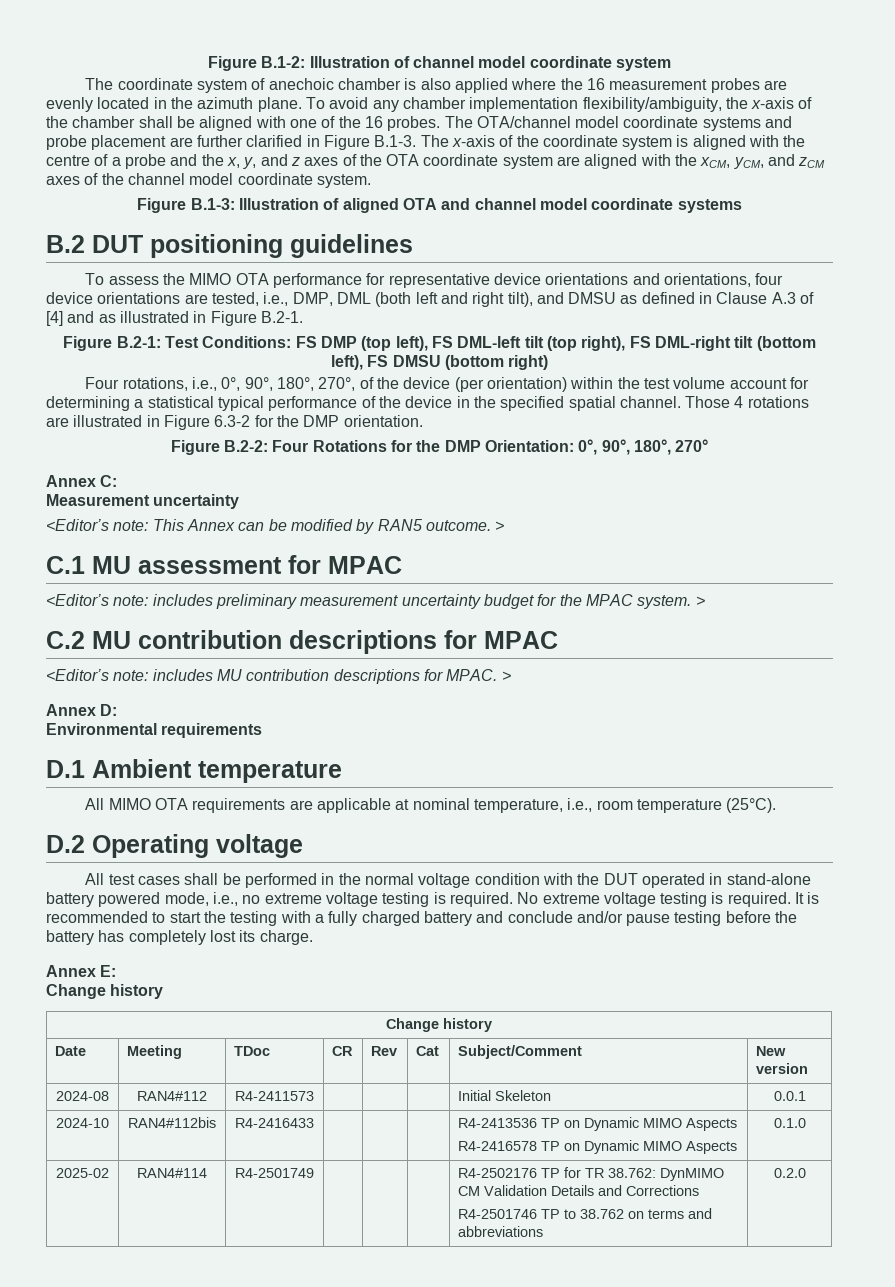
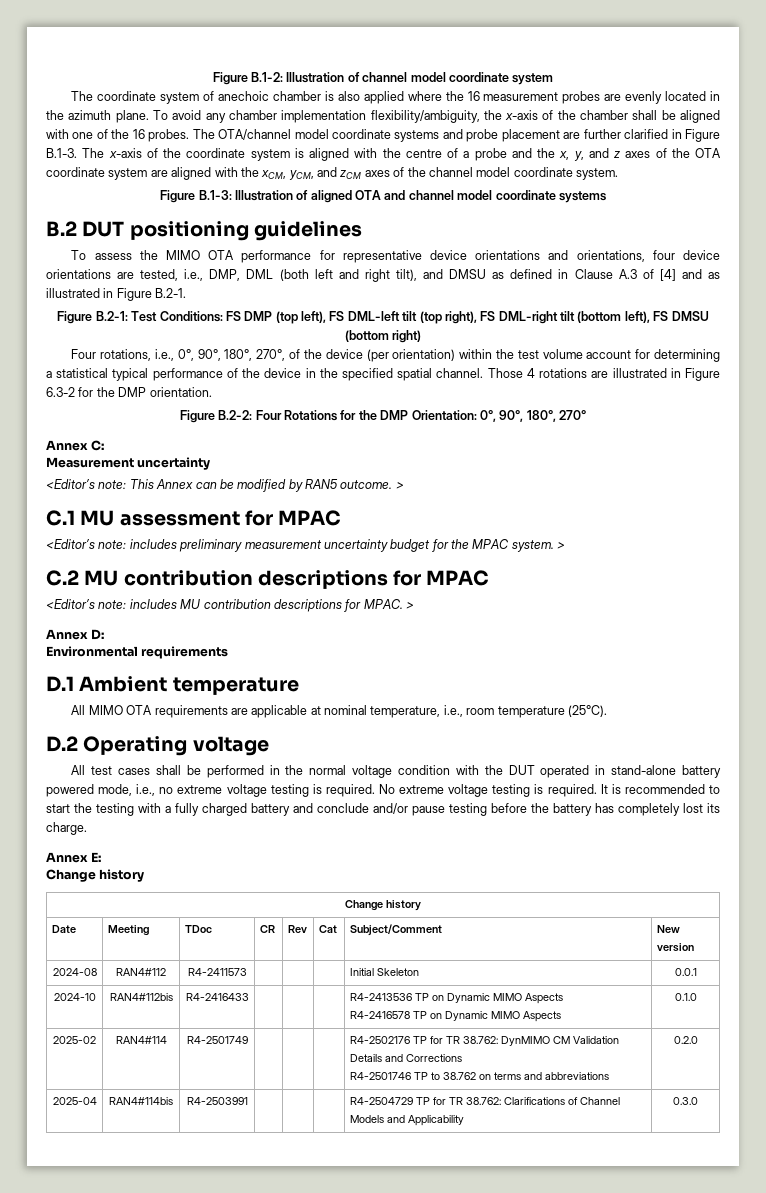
(806, 1173) none -> [52,1097,97,1105] [109,1097,173,1105] [186,1097,248,1105] [349,1097,620,1105] [349,1115,464,1126] [673,1097,698,1105] // 2025-04 | RAN4#114bis | R4-2503991 | | | | R4-2504729 TP for TR 38.762: Clarifications of Channel Models and Applicability | 0.3.0

